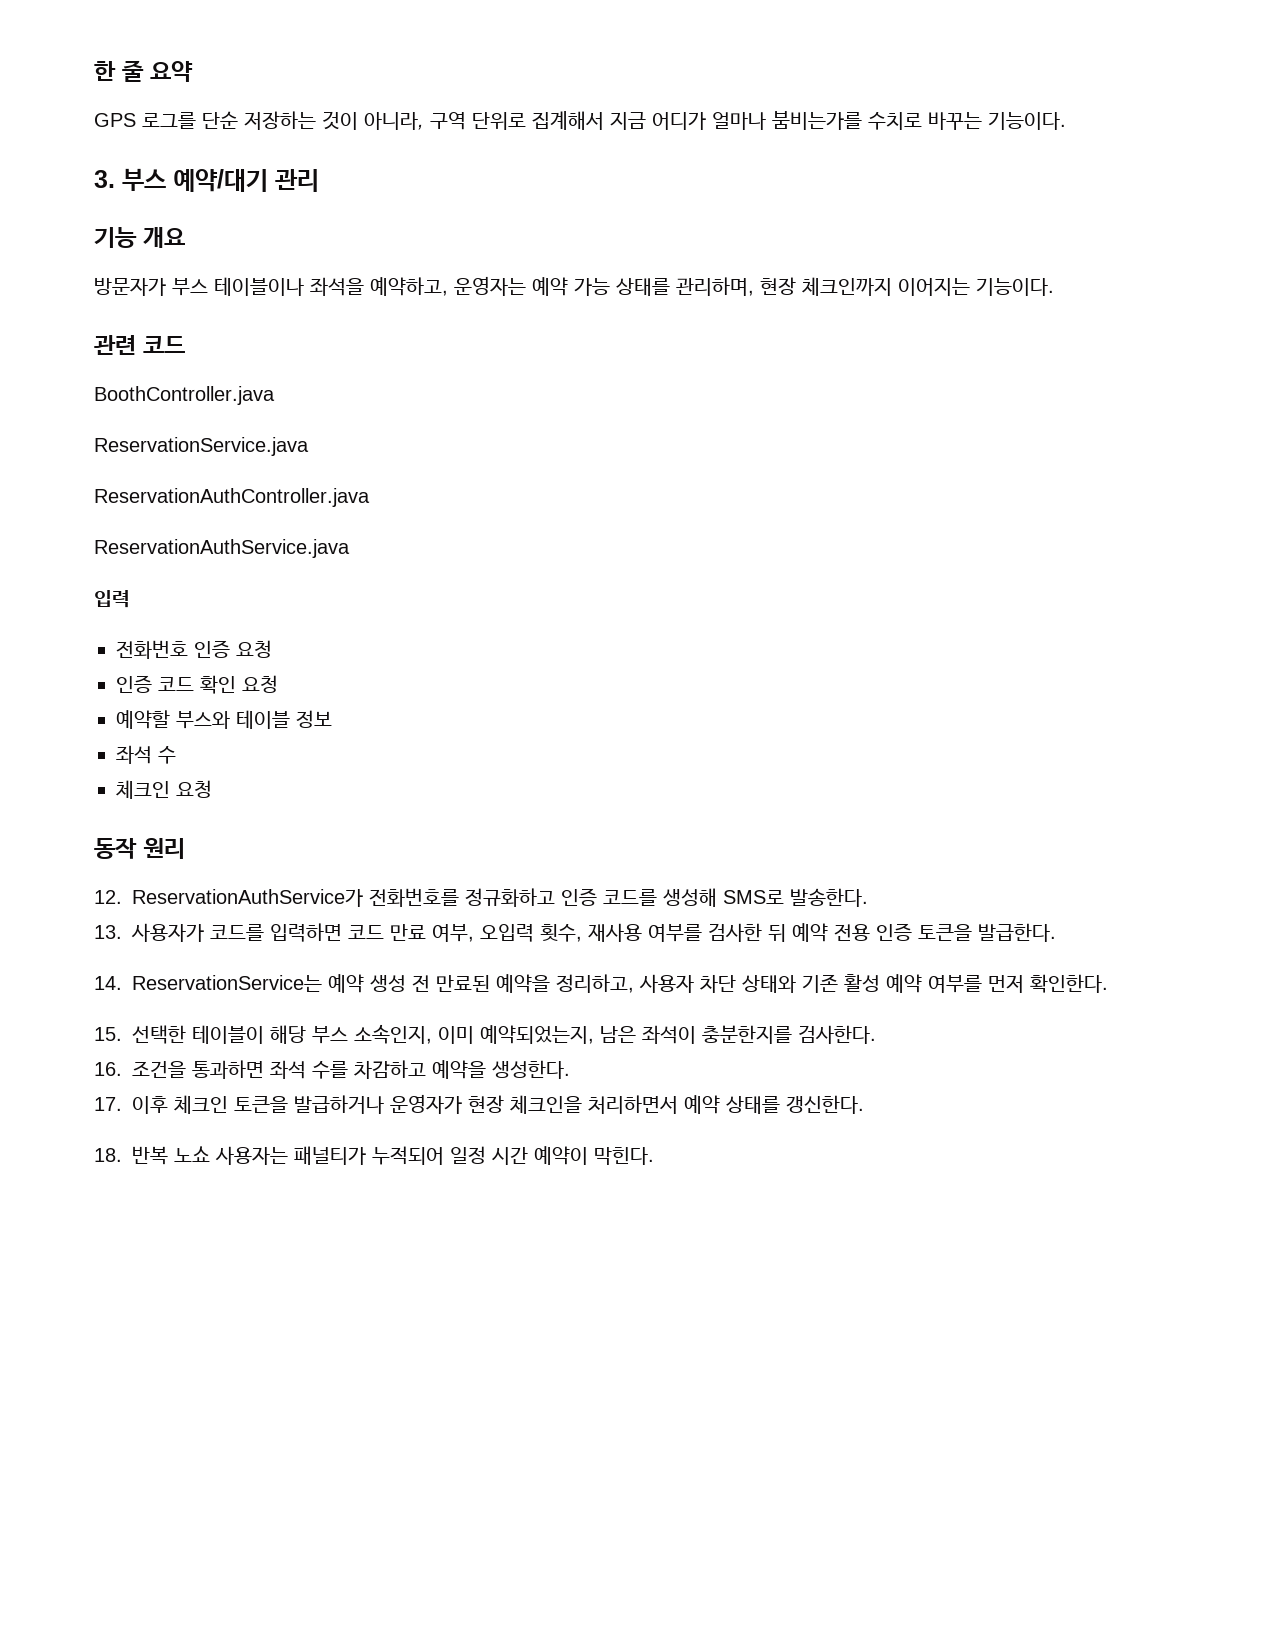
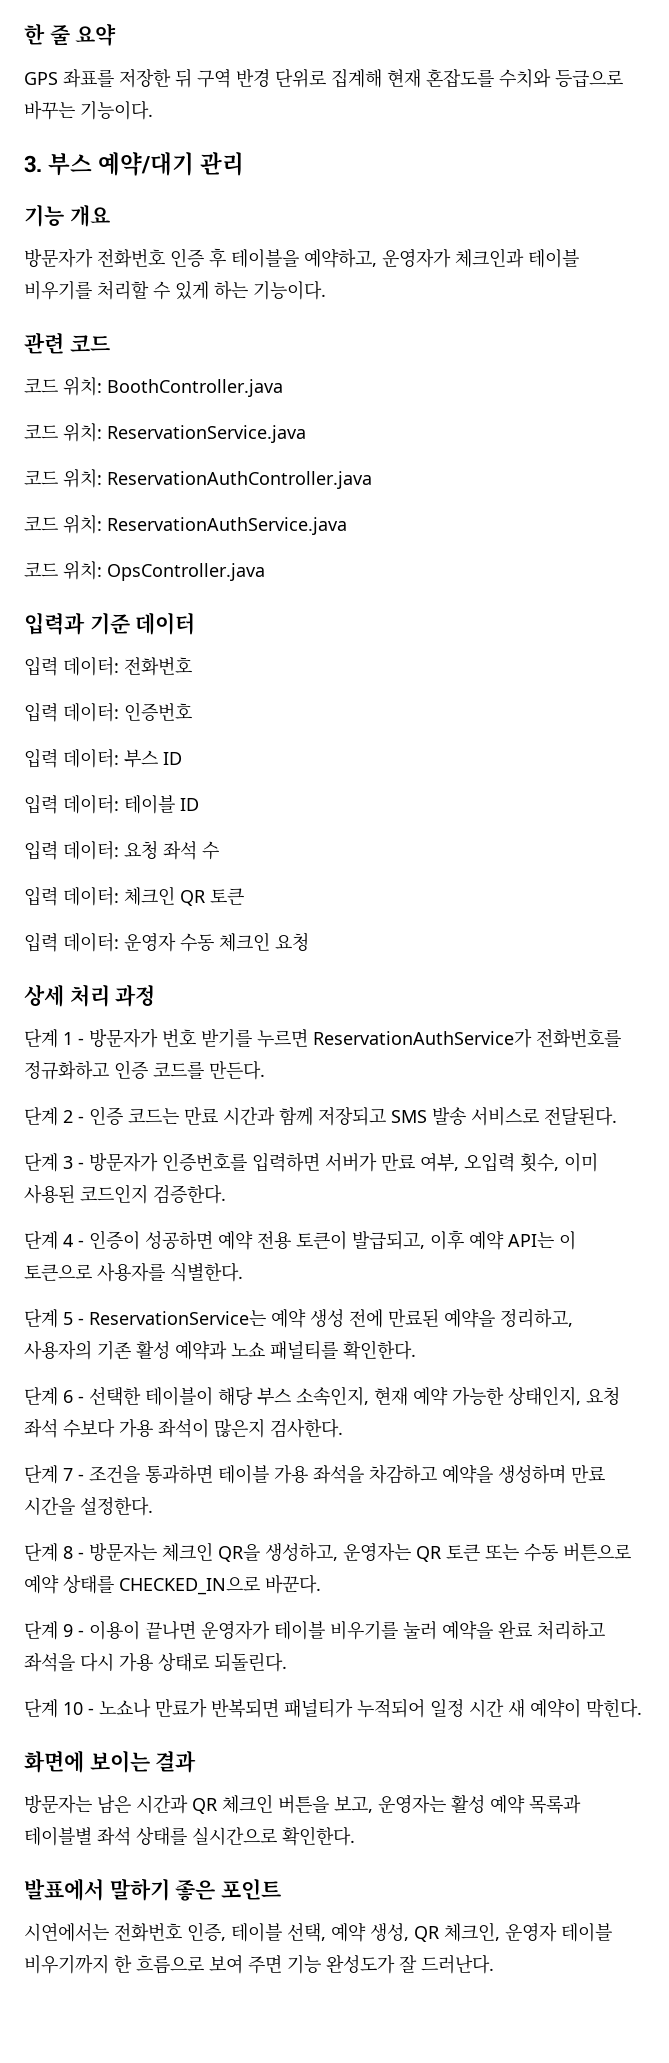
[142,111,922,130] 로그를 단순 저장하는 것이 아니라, 구역 단위로 집계해서 지금 어디가 얼마나 붐비는가를 수치로 -> [63,68,623,88] 좌표를 저장한 뒤 구역 반경 단위로 집계해 현재 혼잡도를 수치와 등급으로
[172,276,970,296] 부스 테이블이나 좌석을 예약하고, 운영자는 예약 가능 상태를 관리하며, 현장 체크인까지 이어지는 -> [97,248,579,268] [24,280,248,300] 전화번호 인증 후 테이블을 예약하고, 운영자가 체크인과 테이블 비우기를 처리할 수 있게 하는
(185, 344) none -> [24,377,102,396] 코드 위치:
(275, 395) none -> [24,423,102,442] 코드 위치:
(309, 446) none -> [24,469,102,488] 코드 위치:
(370, 497) none -> [24,515,102,534] 코드 위치:
[94,590,130,608] [116,640,272,659] [116,675,278,694] [116,710,332,729] [116,745,176,764] [116,780,212,799] [94,838,185,859] [94,890,122,904] 입력 // 전화번호 인증 요청 // 인증 코드 확인 요청 // 예약할 부스와 테이블 정보 // 좌석 수 // 체크인 요청 // 동작 원리 // 12. -> [24,561,265,581] [24,612,196,635] [24,656,192,676] [24,702,192,722] [24,748,182,768] [24,794,199,814] [24,840,219,860] [24,886,244,906] [24,932,309,952] [24,984,156,1007] [24,1028,308,1048] 코드 위치: OpsController.java // 입력과 기준 데이터 // 입력 데이터: 전화번호 // 입력 데이터: 인증번호 // 입력 데이터: 부스 ID // 입력 데이터: 테이블 ID // 입력 데이터: 요청 좌석 수 // 입력 데이터: 체크인 QR 토큰 // 입력 데이터: 운영자 수동 체크인 요청 // 상세 처리 과정 // 단계 1 - 방문자가 번호 받기를 누르면
[663,888,868,907] [94,923,1056,942] [94,976,122,990] 생성해 SMS로 발송한다. // 13. 사용자가 코드를 입력하면 코드 만료 여부, 오입력 횟수, 재사용 여부를 검사한 뒤 예약 전용 인증 토큰을 발급한다. // 14. -> [209,1060,265,1080] [24,1106,617,1126] [24,1152,598,1172] [24,1184,226,1204] [24,1230,576,1250] [24,1262,243,1282] [24,1309,84,1328] 만든다. // 단계 2 - 인증 코드는 만료 시간과 함께 저장되고 SMS 발송 서비스로 전달된다. // 단계 3 - 방문자가 인증번호를 입력하면 서버가 만료 여부, 오입력 횟수, 이미 사용된 코드인지 검증한다. // 단계 4 - 인증이 성공하면 예약 전용 토큰이 발급되고, 이후 예약 API는 이 토큰으로 사용자를 식별한다. // 단계 5 -
[412,975,430,992] 전 -> [349,1309,383,1328] 전에
[639,974,1108,993] [94,1027,122,1041] 사용자 차단 상태와 기존 활성 예약 여부를 먼저 확인한다. // 15. -> [24,1340,416,1360] [24,1387,84,1406] 사용자의 기존 활성 예약과 노쇼 패널티를 확인한다. // 단계 6 -
[438,1025,876,1044] [94,1060,570,1079] [94,1094,864,1114] [94,1146,288,1165] 이미 예약되었는지, 남은 좌석이 충분한지를 검사한다. // 16. 조건을 통과하면 좌석 수를 차감하고 예약을 생성한다. // 17. 이후 체크인 토큰을 발급하거나 운영자가 현장 체크인을 처리하면서 예약 상태를 갱신한다. // 18. 반복 노쇼 사용자는 -> [374,1386,620,1406] [24,1418,343,1438] [24,1464,605,1484] [24,1496,153,1516] [24,1542,631,1562] [24,1574,321,1595] [24,1620,605,1640] [24,1652,287,1672] [24,1699,279,1718] 현재 예약 가능한 상태인지, 요청 좌석 수보다 가용 좌석이 많은지 검사한다. // 단계 7 - 조건을 통과하면 테이블 가용 좌석을 차감하고 예약을 생성하며 만료 시간을 설정한다. // 단계 8 - 방문자는 체크인 QR을 생성하고, 운영자는 QR 토큰 또는 수동 버튼으로 예약 상태를 CHECKED_IN으로 바꾼다. // 단계 9 - 이용이 끝나면 운영자가 테이블 비우기를 눌러 예약을 완료 처리하고 좌석을 다시 가용 상태로 되돌린다. // 단계 10 - 노쇼나 만료가 반복되면
(528, 1156) none -> [508,1699,525,1718] 새
(654, 1156) none -> [24,1750,197,1773] [24,1794,581,1814] [24,1826,355,1846] [24,1878,282,1901] [24,1922,612,1942] [24,1954,494,1974] // 화면에 보이는 결과 // 방문자는 남은 시간과 QR 체크인 버튼을 보고, 운영자는 활성 예약 목록과 테이블별 좌석 상태를 실시간으로 확인한다. // 발표에서 말하기 좋은 포인트 // 시연에서는 전화번호 인증, 테이블 선택, 예약 생성, QR 체크인, 운영자 테이블 비우기까지 한 흐름으로 보여 주면 기능 완성도가 잘 드러난다.

